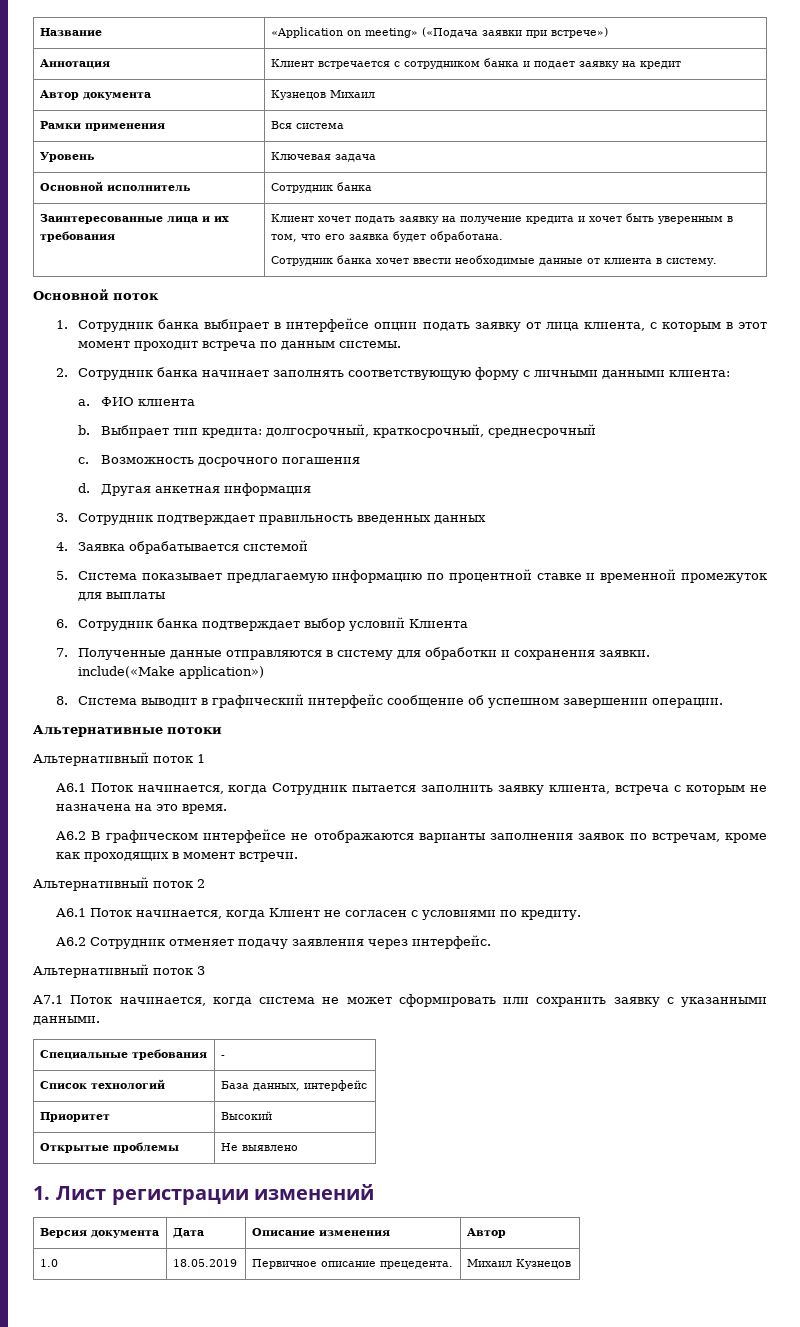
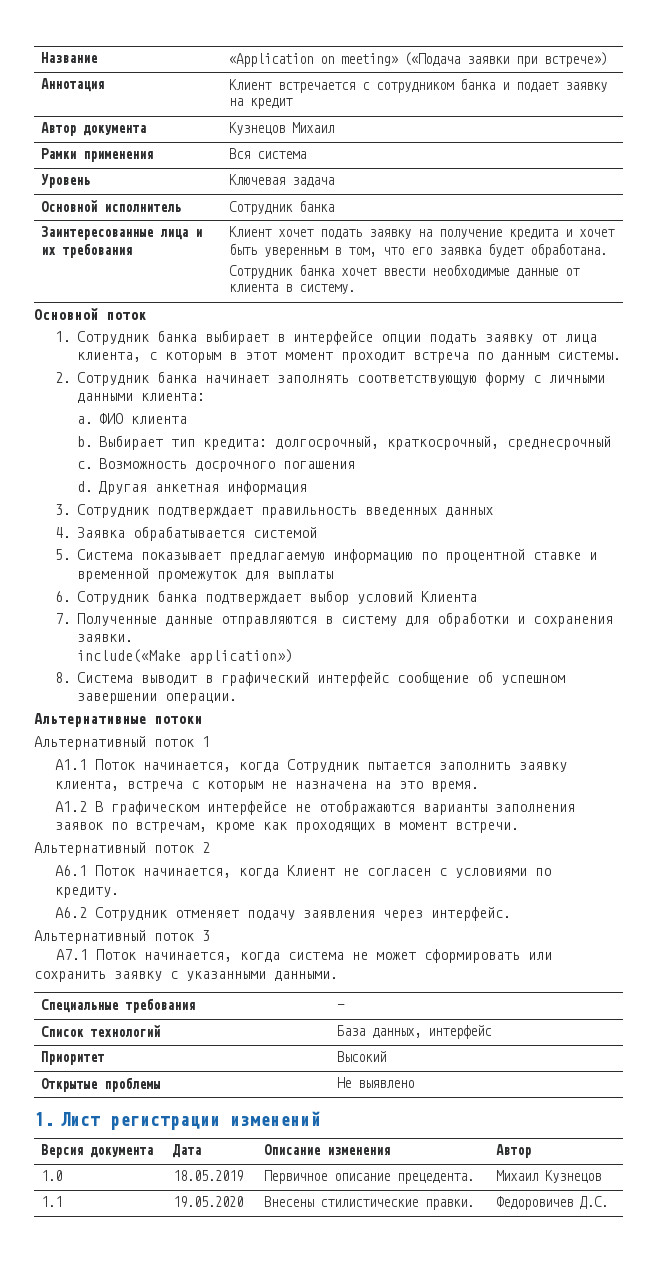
[55,783,86,792] А6.1 -> [55,759,88,770] А1.1
[55,831,86,840] А6.2 -> [55,801,88,812] А1.2
(571, 1264) none -> [41,1196,63,1207] [173,1196,244,1207] [264,1196,475,1210] [496,1196,609,1210] // 1.1 | 19.05.2020 | Внесены стилистические правки. | Федоровичев Д.С.

